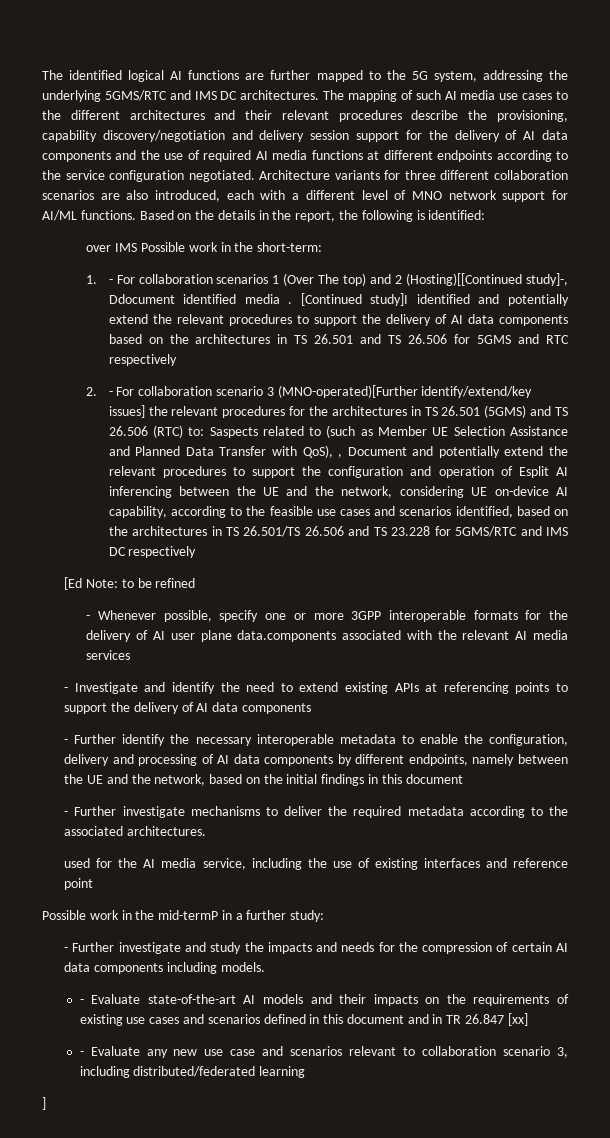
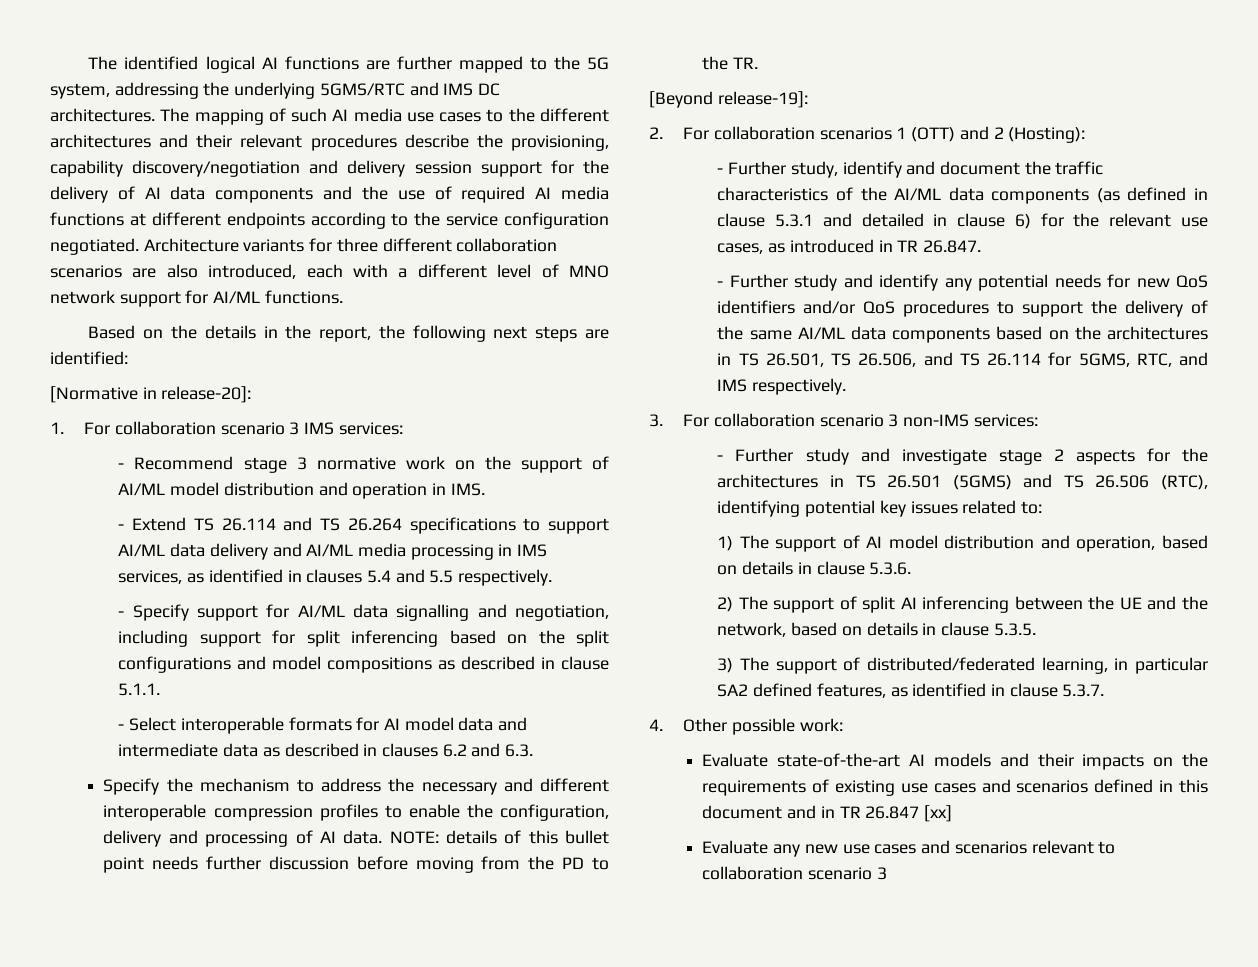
(136, 215) none -> (343, 297) //
[416,210,486,220] [86,242,323,252] [86,273,568,286] [108,293,569,306] [108,314,224,324] is identified: // over IMS Possible work in the short-term: // 1. - For collaboration scenarios 1 (Over The top) and 2 (Hosting)[[Continued study]-, Ddocument identified media . [Continued study]I identified and potentially extend the relevant -> [493,326,610,342] [50,351,128,365] [50,386,252,403] [50,421,403,435] [118,456,609,473] [118,482,485,499] [118,517,609,534] [118,543,548,560] [118,569,553,586] [118,604,609,621] [118,630,610,647] [118,656,609,673] [118,683,161,696] [118,717,528,734] [118,743,534,757] [103,778,609,795] [103,804,609,821] [103,830,609,847] [103,856,609,873] [702,56,759,70] [649,91,808,108] [649,126,1086,143] [717,161,1104,178] [717,187,1208,204] [717,213,1208,229] [717,239,982,254] [717,274,1208,291] [717,300,896,314] next steps are identified: // [Normative in release-20]: // 1. For collaboration scenario 3 IMS services: // - Recommend stage 3 normative work on the support of AI/ML model distribution and operation in IMS. // - Extend TS 26.114 and TS 26.264 specifications to support AI/ML data delivery and AI/ML media processing in IMS services, as identified in clauses 5.4 and 5.5 respectively. // - Specify support for AI/ML data signalling and negotiation, including support for split inferencing based on the split configurations and model compositions as described in clause 5.1.1. // - Select interoperable formats for AI model data and intermediate data as described in clauses 6.2 and 6.3. // Specify the mechanism to address the necessary and different interoperable compression profiles to enable the configuration, delivery and processing of AI data. NOTE: details of this bullet point needs further discussion before moving from the PD to the TR. // [Beyond release-19]: // 2. For collaboration scenarios 1 (OTT) and 2 (Hosting): // - Further study, identify and document the traffic characteristics of the AI/ML data components (as defined in clause 5.3.1 and detailed in clause 6) for the relevant use cases, as introduced in TR 26.847. // - Further study and identify any potential needs for new QoS identifiers and/or QoS
[450,315,463,324] AI -> [717,326,845,340] the same AI/ML
[314,334,570,344] [108,354,177,366] [86,385,533,398] [108,405,286,418] 26.501 and TS 26.506 for 5GMS and RTC respectively // 2. - For collaboration scenario 3 (MNO-operated)[Further identify/extend/key issues] the relevant procedures -> [765,352,1208,367] [717,378,847,395] [649,413,1038,427] [717,448,1135,465] 26.501, TS 26.506, and TS 26.114 for 5GMS, RTC, and IMS respectively. // 3. For collaboration scenario 3 non-IMS services: // - Further study and investigate stage 2 aspects
[152,425,568,438] [108,445,569,458] [108,466,549,478] (RTC) to: Saspects related to (such as Member UE Selection Assistance and Planned Data Transfer with QoS), , Document and potentially extend the relevant procedures to support the configuration and operation of Esplit -> [1161,475,1208,490] [717,500,1043,517] [717,535,1208,552] [717,561,912,575] [717,596,896,613] (RTC), identifying potential key issues related to: // 1) The support of AI model distribution and operation, based on details in clause 5.3.6. // 2) The support of split
[399,486,568,498] [108,506,568,518] [108,526,568,537] [108,546,197,558] [64,577,196,590] [86,610,568,622] [86,630,568,642] [86,650,131,660] [64,682,568,694] [64,702,311,714] [64,734,568,746] [64,754,568,766] [64,774,463,786] [64,806,568,818] [64,826,206,836] [64,858,569,870] [64,878,94,890] [42,910,325,922] [64,942,568,954] [64,962,265,974] [79,999,84,1004] considering UE on-device AI capability, according to the feasible use cases and scenarios identified, based on the architectures in TS 26.501/TS 26.506 and TS 23.228 for 5GMS/RTC and IMS DC respectively // [Ed Note: to be refined // - Whenever possible, specify one or more 3GPP interoperable formats for the delivery of AI user plane data.components associated with the relevant AI media services // - Investigate and identify the need to extend existing APIs at referencing points to support the delivery of AI data components // - Further identify the necessary interoperable metadata to enable the configuration, delivery and processing of AI data components by different endpoints, namely between the UE and the network, based on the initial findings in this document // - Further investigate mechanisms to deliver the required metadata according to the associated architectures. // used for the AI media service, including the use of existing interfaces and reference point // Possible work in the mid-termP in a further study: // - Further investigate and study the impacts and needs for the compression of certain AI data components including models. // - -> [791,622,1036,636] [717,657,1208,674] [717,683,1105,698] [649,718,843,735] based on details in clause 5.3.5. // 3) The support of distributed/federated learning, in particular SA2 defined features, as identified in clause 5.3.7. // 4. Other possible work: //
[79,1051,84,1056] - -> (953, 813) none
[230,1049,256,1056] case -> [874,844,917,854] cases
[556,1047,568,1058] [79,1066,306,1078] [42,1097,46,1110] 3, including distributed/federated learning // ] -> [876,867,887,880] 3

